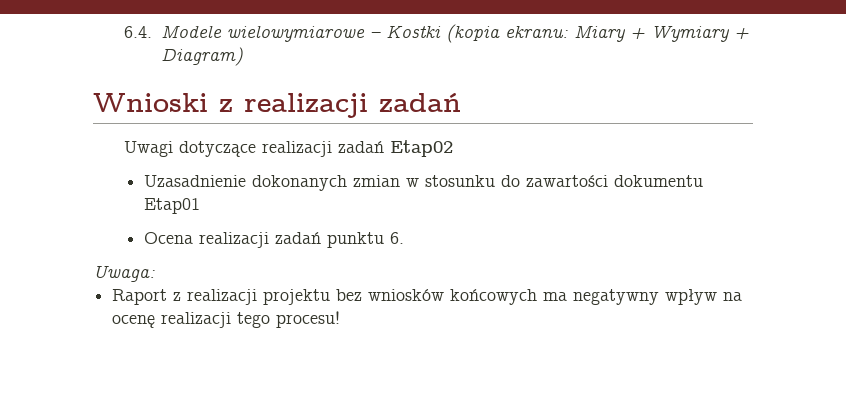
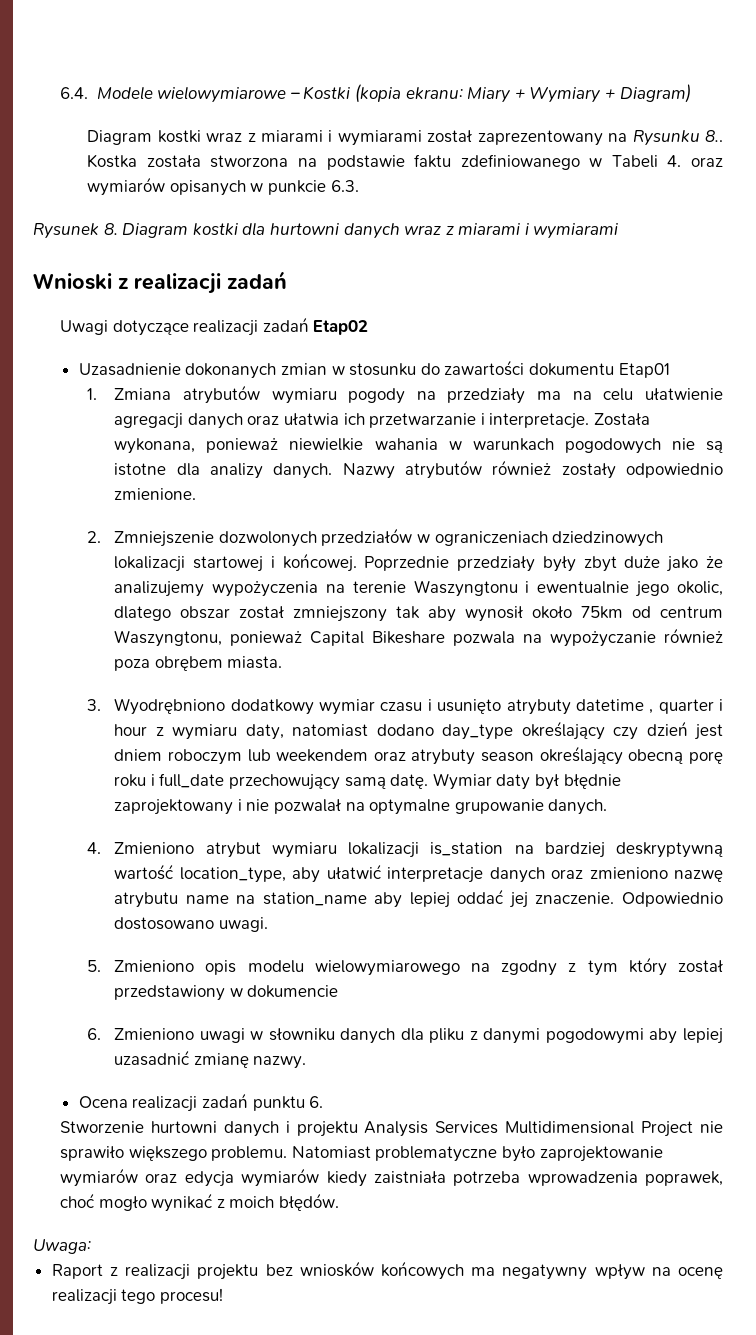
(244, 56) none -> [87,130,723,146] [87,154,723,170] [87,177,359,196] [33,222,619,239] // Diagram kostki wraz z miarami i wymiarami został zaprezentowany na Rysunku 8.. Kostka została stworzona na podstawie faktu zdefiniowanego w Tabeli 4. oraz wymiarów opisanych w punkcie 6.3. // Rysunek 8. Diagram kostki dla hurtowni danych wraz z miarami i wymiarami
(200, 206) none -> [87,385,723,404] [114,413,651,429] [114,438,723,454] [114,460,723,479] [114,488,197,500] [87,528,664,547] [114,553,724,572] [114,580,723,597] [114,606,723,622] [114,628,723,647] [114,656,283,671] [87,698,724,715] [114,721,723,740] [114,746,723,765] [114,773,621,790] [114,799,608,815] [87,842,724,858] [114,864,723,883] [114,889,723,908] [114,917,268,932] [87,957,724,976] [114,985,339,1001] [87,1028,723,1044] [114,1050,307,1069] // 1. Zmiana atrybutów wymiaru pogody na przedziały ma na celu ułatwienie agregacji danych oraz ułatwia ich przetwarzanie i interpretacje. Została wykonana, ponieważ niewielkie wahania w warunkach pogodowych nie są istotne dla analizy danych. Nazwy atrybutów również zostały odpowiednio zmienione. // 2. Zmniejszenie dozwolonych przedziałów w ograniczeniach dziedzinowych lokalizacji startowej i końcowej. Poprzednie przedziały były zbyt duże jako że analizujemy wypożyczenia na terenie Waszyngtonu i ewentualnie jego okolic, dlatego obszar został zmniejszony tak aby wynosił około 75km od centrum Waszyngtonu, ponieważ Capital Bikeshare pozwala na wypożyczanie również poza obrębem miasta. // 3. Wyodrębniono dodatkowy wymiar czasu i usunięto atrybuty datetime , quarter i hour z wymiaru daty, natomiast dodano day_type określający czy dzień jest dniem roboczym lub weekendem oraz atrybuty season określający obecną porę roku i full_date przechowujący samą datę. Wymiar daty był błędnie zaprojektowany i nie pozwalał na optymalne grupowanie danych. // 4. Zmieniono atrybut wymiaru lokalizacji is_station na bardziej deskryptywną wartość location_type, aby ułatwić interpretacje danych oraz zmieniono nazwę atrybutu name na station_name aby lepiej oddać jej znaczenie. Odpowiednio dostosowano uwagi. // 5. Zmieniono opis modelu wielowymiarowego na zgodny z tym który został przedstawiony w dokumencie // 6. Zmieniono uwagi w słowniku danych dla pliku z danymi pogodowymi aby lepiej uzasadnić zmianę nazwy.
(404, 238) none -> [60,1121,723,1137] [60,1146,663,1162] [60,1168,723,1187] [60,1193,340,1212] // Stworzenie hurtowni danych i projektu Analysis Services Multidimensional Project nie sprawiło większego problemu. Natomiast problematyczne było zaprojektowanie wymiarów oraz edycja wymiarów kiedy zaistniała potrzeba wprowadzenia poprawek, choć mogło wynikać z moich błędów.

